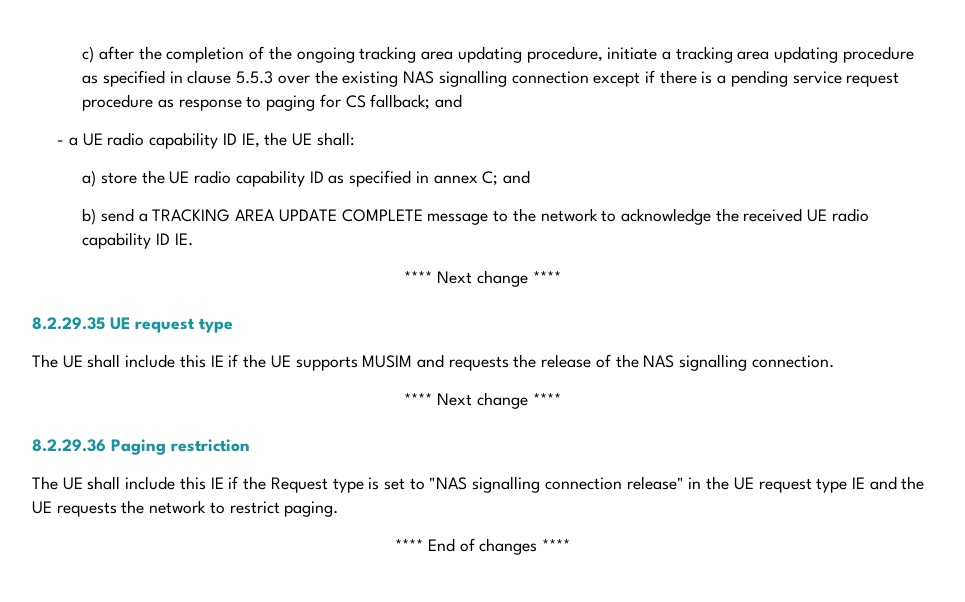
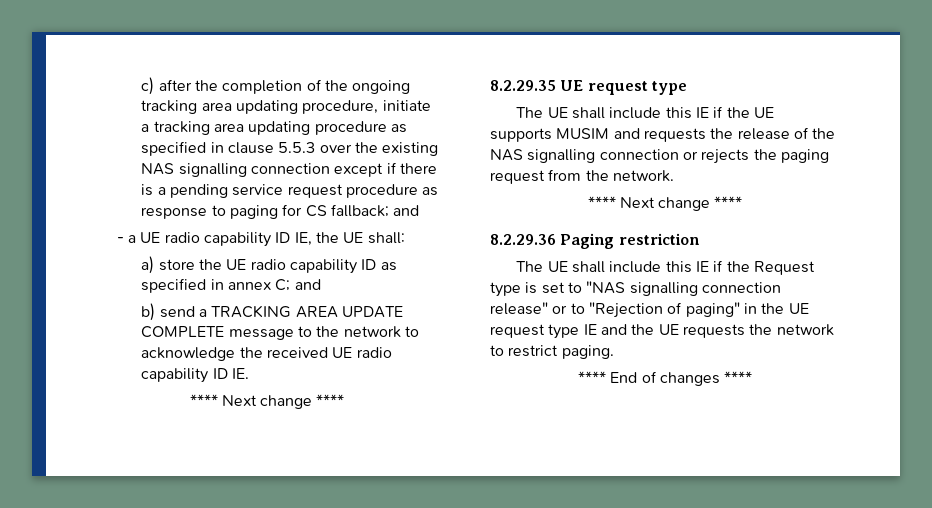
[751,355,834,368] connection. -> [599,149,829,164] [490,169,674,184] connection or rejects the paging request from the network.
(684, 483) none -> [552,302,740,318] or to "Rejection of paging"

